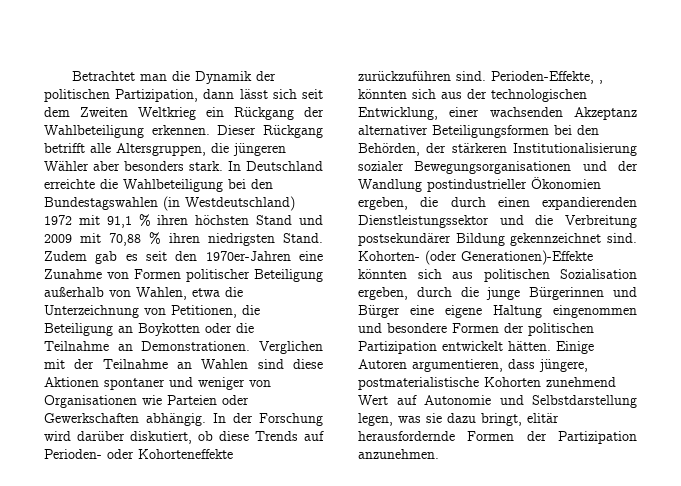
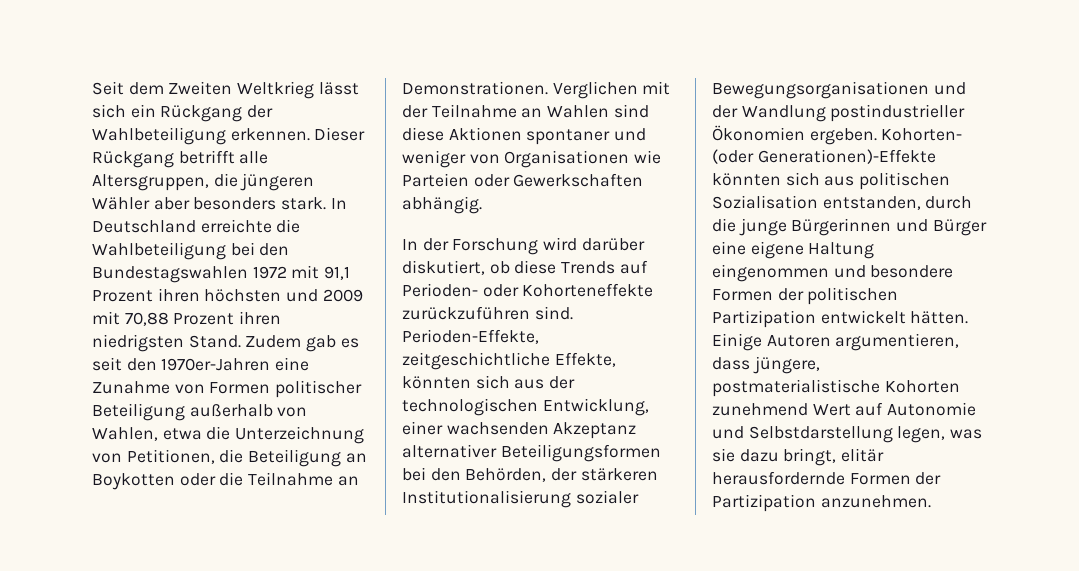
[72,71,277,84] [44,89,323,102] Betrachtet man die Dynamik der politischen Partizipation, dann lässt sich seit -> [92,81,124,95] Seit
(196, 113) none -> [318,82,359,95] [92,104,126,118] lässt sich
[163,196,295,211] (in Westdeutschland) -> (248, 274) none
[138,214,151,227] % -> [92,290,153,302] Prozent
[256,215,293,225] Stand -> (282, 295) none
[149,232,161,245] % -> [173,313,235,325] Prozent
(206, 419) none -> (482, 205) //
[599,80,603,84] , -> [402,352,616,370] zeitgeschichtliche Effekte,
[358,197,637,210] [358,215,637,228] [358,233,637,246] ergeben, die durch einen expandierenden Dienstleistungssektor und die Verbreitung postsekundärer Bildung gekennzeichnet sind. -> [809,128,877,145] ergeben.
[358,287,408,300] ergeben, -> [822,196,921,210] entstanden,

